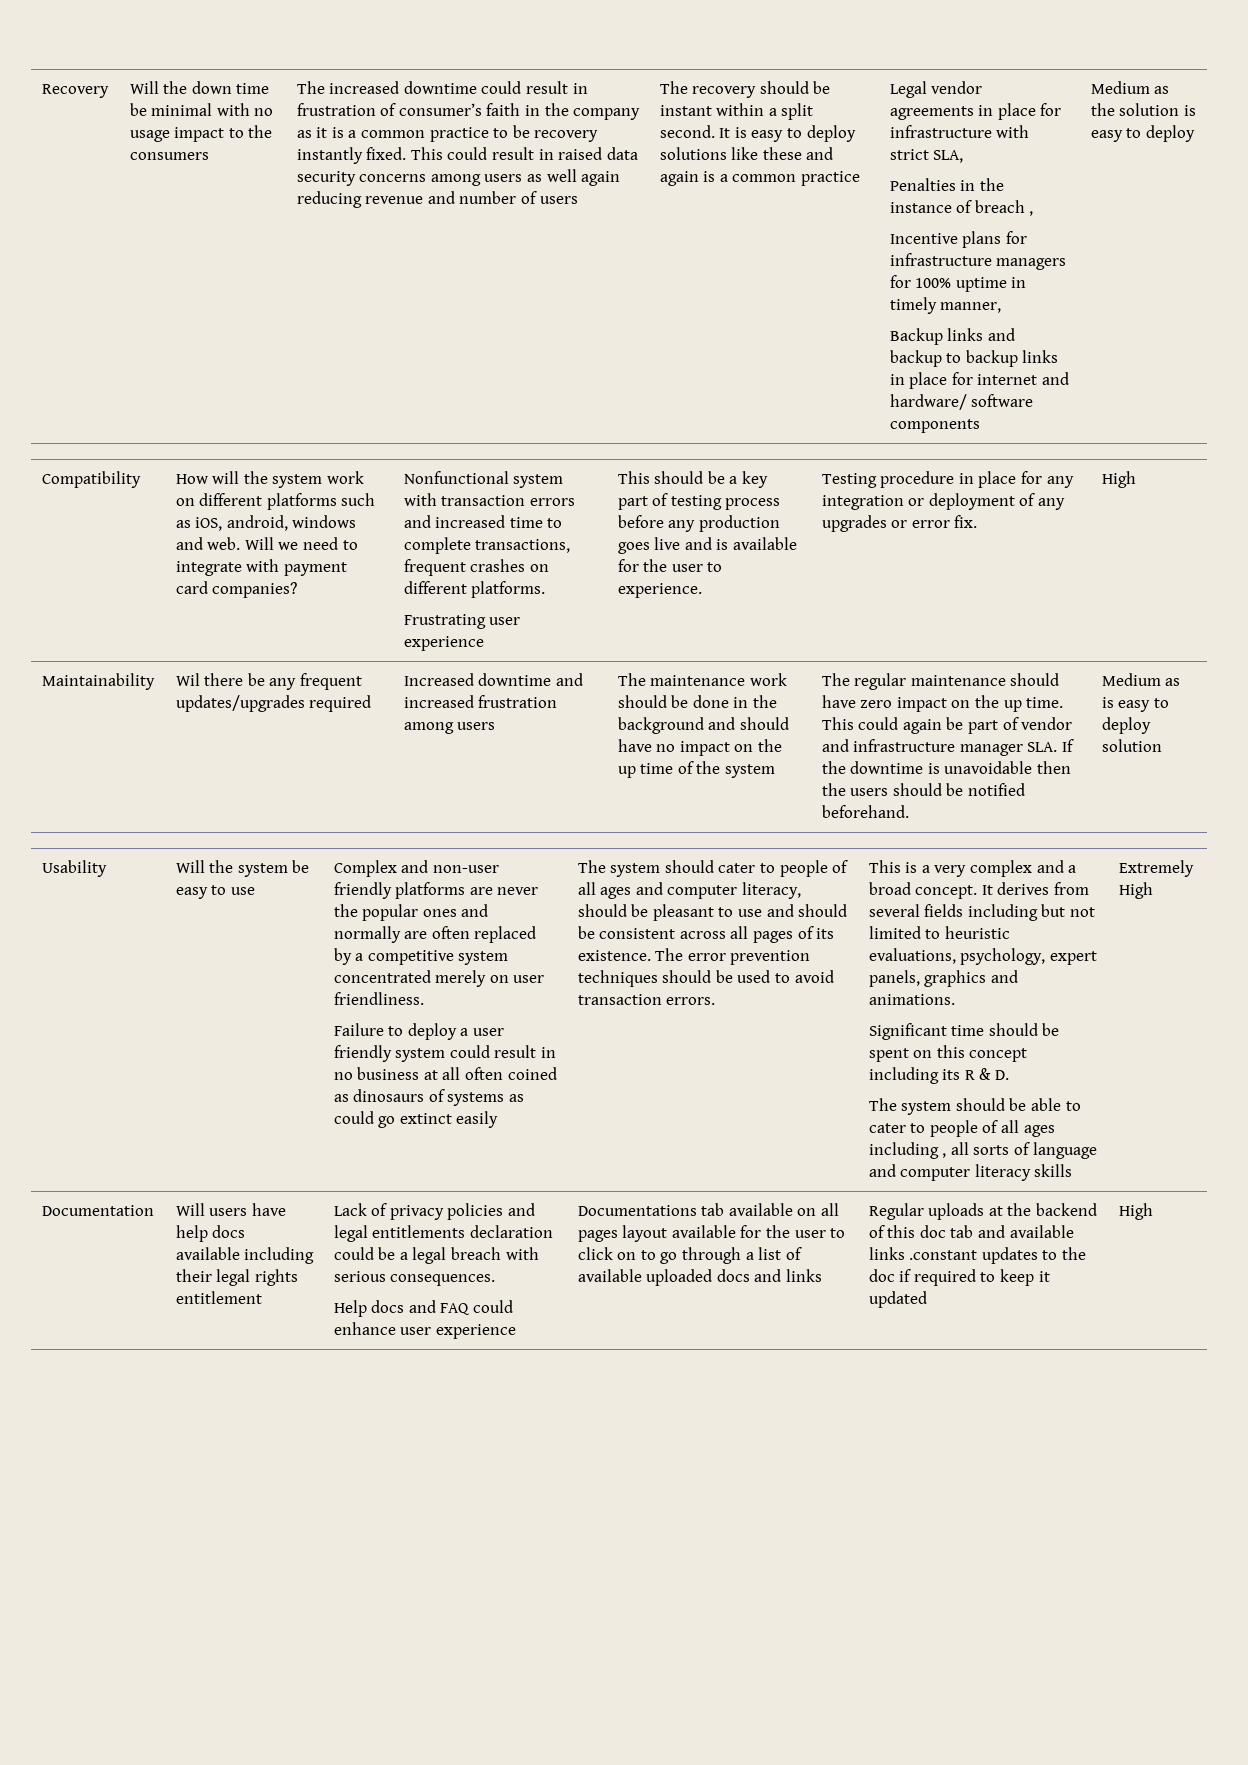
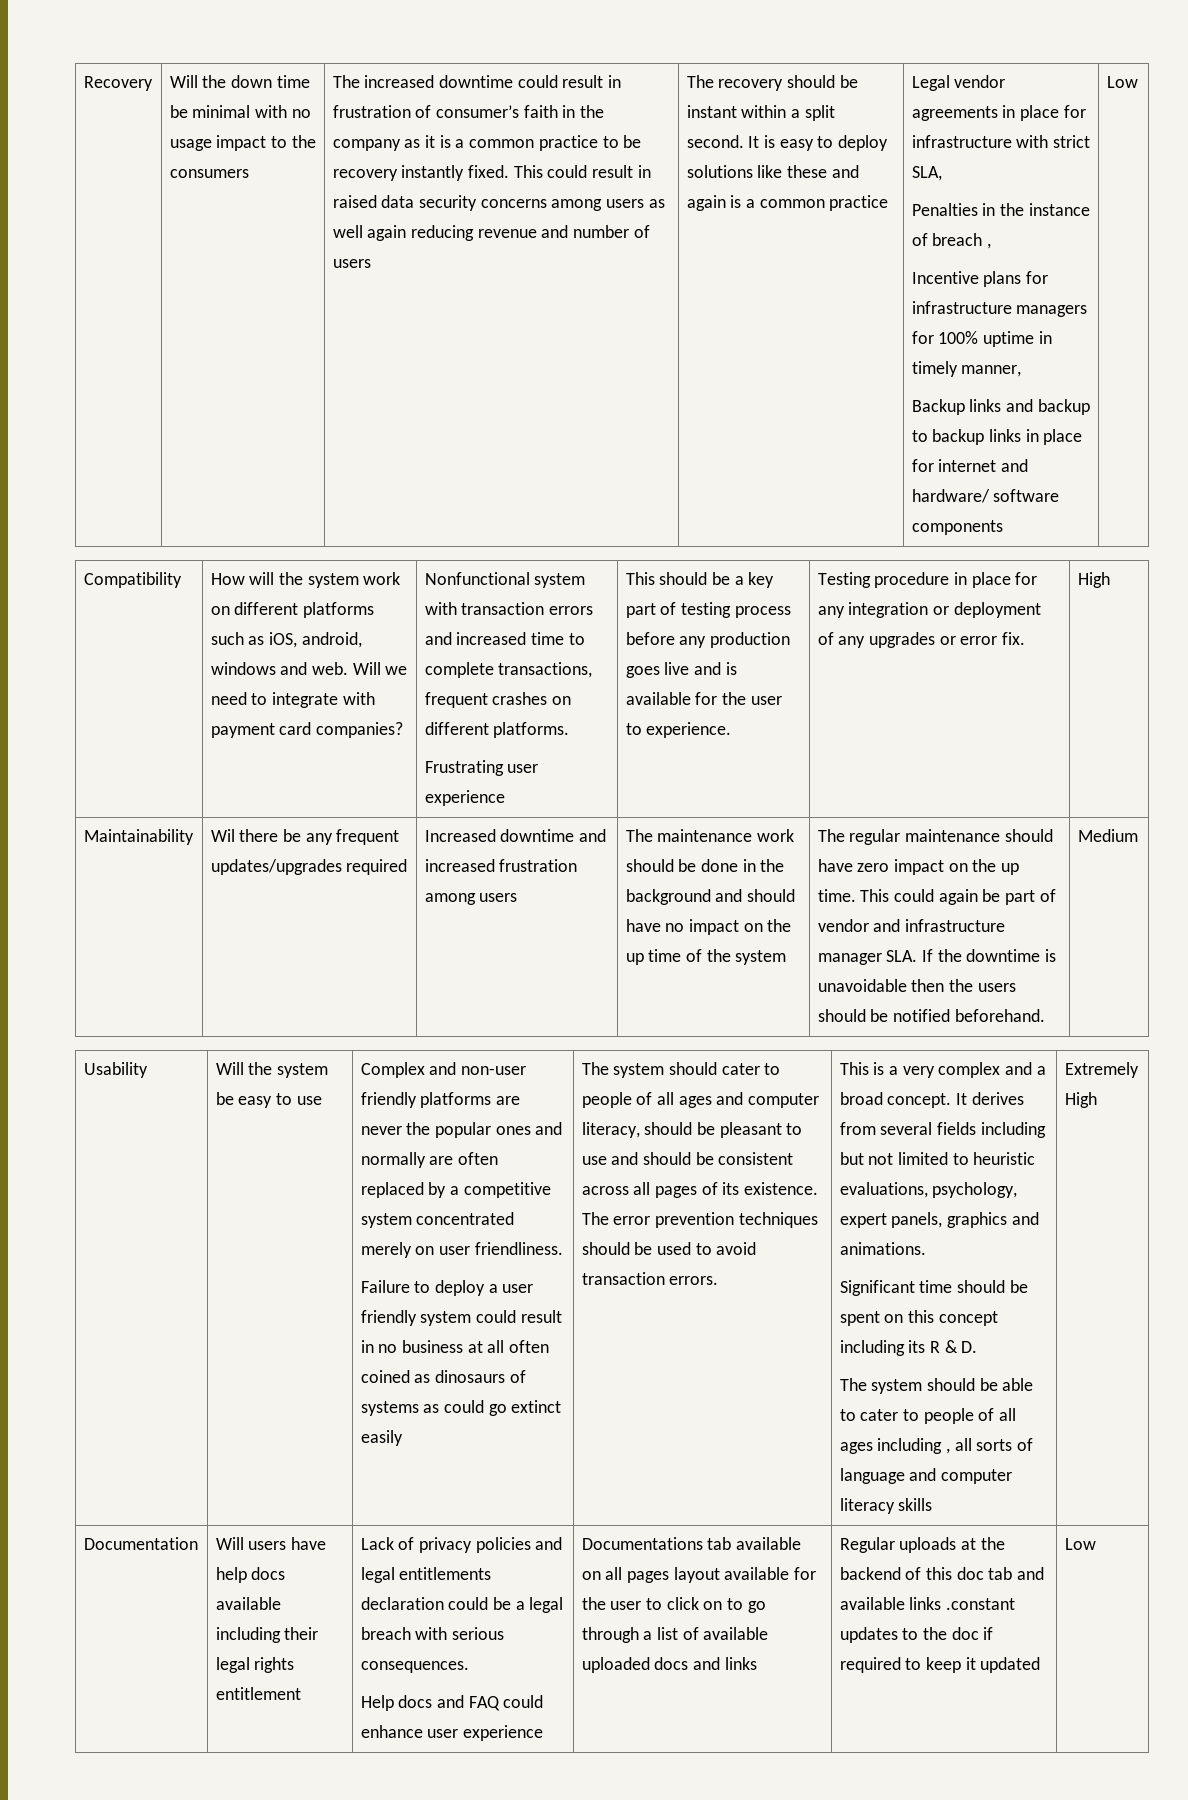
[1090,81,1170,94] [1090,103,1196,116] [1090,125,1195,142] Medium as the solution is easy to deploy -> [1106,76,1138,88] Low
[1165,678,1181,686] [1101,697,1169,712] [1101,717,1151,734] [1101,739,1162,752] as is easy to deploy solution -> (1138, 835) none
[1118,1203,1153,1220] High -> [1064,1538,1096,1550] Low

